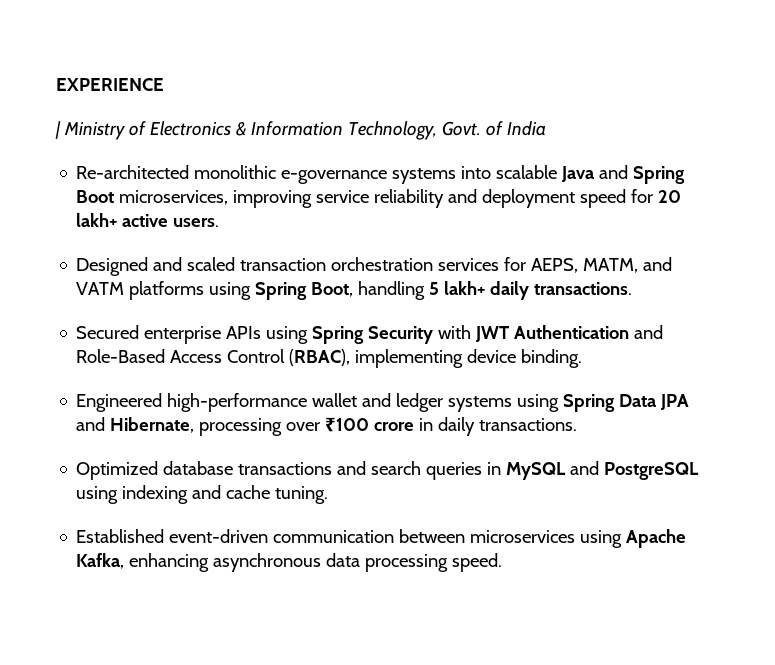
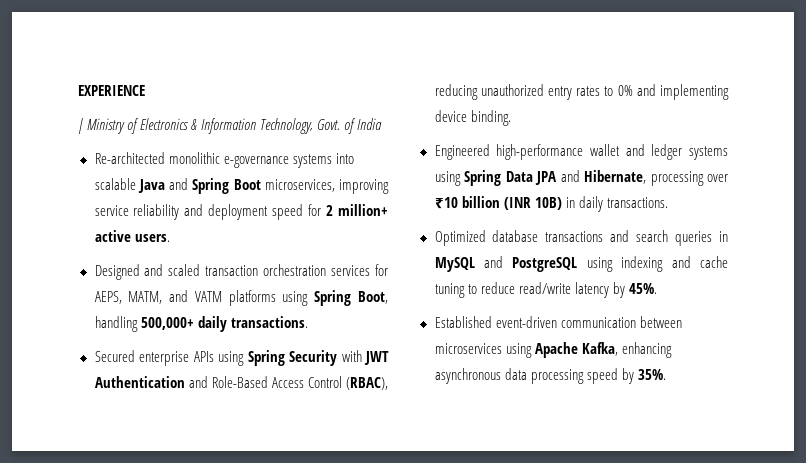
[658,190,682,203] [76,213,118,227] 20 lakh+ -> [326,204,389,216] 2 million+
[429,281,486,295] 5 lakh+ -> [140,317,194,330] 500,000+
(351, 357) none -> [434,84,656,100] reducing unauthorized entry rates to 0% and
[325,417,415,432] ₹100 crore -> [434,196,562,210] ₹10 billion (INR 10B)
[275,486,329,504] tuning. -> [434,282,657,298] tuning to reduce read/write latency by 45%.
[452,553,503,572] speed. -> [586,368,666,384] speed by 35%.

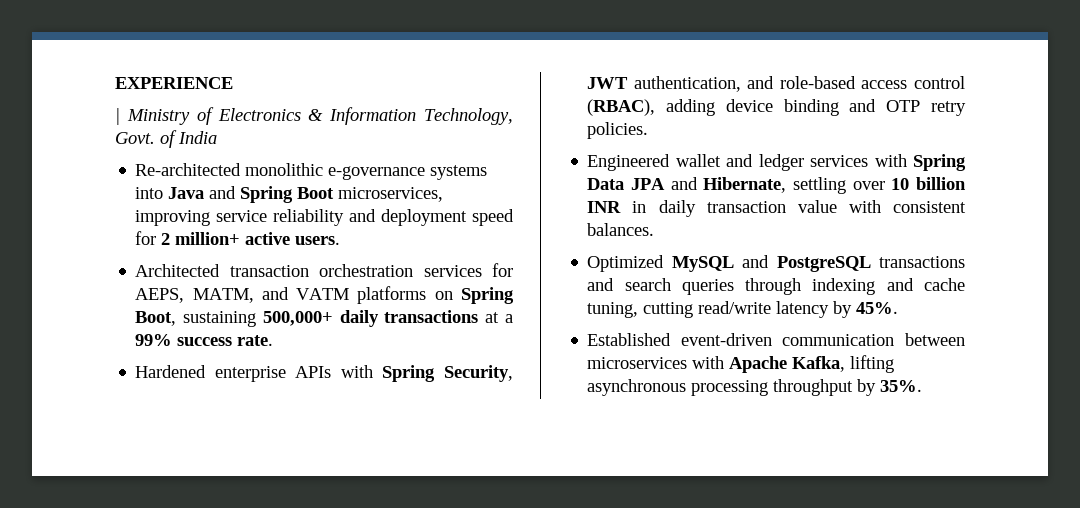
[94,178,136,190] scalable -> (164, 193) none
[94,264,201,280] Designed and scaled -> [135,264,221,277] Architected
[282,291,309,306] using -> [434,291,453,300] on
[94,316,138,332] handling -> [183,311,257,327] sustaining
[230,316,308,328] [94,350,389,366] [94,376,388,390] [434,84,729,100] [434,110,511,126] transactions. // Secured enterprise APIs using Spring Security with JWT Authentication and Role-Based Access Control (RBAC), reducing unauthorized entry rates to 0% and implementing device binding. -> [384,310,513,323] [135,334,274,346] [135,365,513,382] [587,76,965,92] [587,99,966,116] [587,122,649,139] transactions at a 99% success rate. // Hardened enterprise APIs with Spring Security, JWT authentication, and role-based access control (RBAC), adding device binding and OTP retry policies.
[496,144,584,160] high-performance -> (671, 162) none
[689,146,728,160] [434,171,461,186] systems using -> [810,154,907,167] services with
[650,171,728,186] [434,196,668,212] [434,230,728,246] [434,256,728,272] [434,282,515,298] processing over ₹10 billion (INR 10B) in daily transactions. // Optimized database transactions and search queries in MySQL and PostgreSQL using indexing and cache tuning to reduce -> [793,177,966,194] [587,200,966,217] [587,223,655,236] [587,255,965,272] [587,278,965,295] [587,302,694,318] settling over 10 billion INR in daily transaction value with consistent balances. // Optimized MySQL and PostgreSQL transactions and search queries through indexing and cache tuning, cutting
[505,343,532,358] using -> [692,356,725,369] with
[621,342,672,358] [434,368,618,384] enhancing asynchronous data processing speed -> [850,355,895,373] [587,379,854,396] lifting asynchronous processing throughput

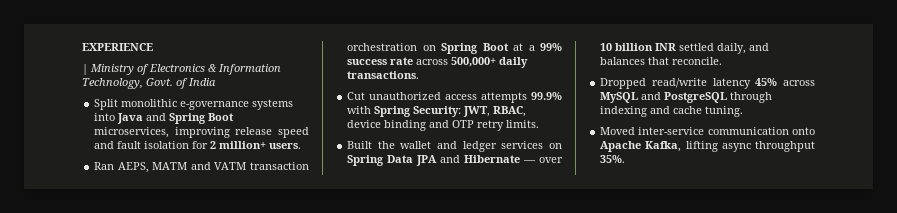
[135,163,242,176] Re-architected -> [94,99,119,110] Split
[216,209,514,226] service reliability and deployment speed -> [235,127,309,138] [94,141,190,149] release speed and fault isolation
[245,232,291,245] active -> (267, 145) none
[135,263,513,277] [135,286,514,304] [135,310,513,327] [135,334,274,346] [135,365,513,382] [587,76,965,92] [587,99,716,116] Architected transaction orchestration services for AEPS, MATM, and VATM platforms on Spring Boot, sustaining 500,000+ daily transactions at a 99% success rate. // Hardened enterprise APIs with Spring Security, JWT authentication, and role-based access control (RBAC), adding -> [94,162,309,173] [347,43,562,54] [347,57,529,68] [347,71,420,79] [347,92,562,103] [347,106,527,117] Ran AEPS, MATM and VATM transaction orchestration on Spring Boot at a 99% success rate across 500,000+ daily transactions. // Cut unauthorized access attempts 99.9% with Spring Security: JWT, RBAC,
[587,122,649,139] [587,154,671,171] policies. // Engineered -> [506,120,540,128] [347,141,395,149] limits. // Built the
[874,154,907,167] with -> [549,143,562,149] on
[703,177,847,194] Hibernate, settling -> [464,155,537,163] Hibernate —
[632,200,966,217] [587,223,655,236] [587,255,965,272] [587,278,965,295] [587,301,899,318] [587,333,965,346] [587,355,895,373] [587,379,877,396] in daily transaction value with consistent balances. // Optimized MySQL and PostgreSQL transactions and search queries through indexing and cache tuning, cutting read/write latency by 45%. // Established event-driven communication between microservices with Apache Kafka, lifting asynchronous processing throughput by -> [679,43,770,54] [600,57,723,65] [600,78,815,89] [600,92,773,103] [600,106,744,117] [600,127,815,135] [600,141,815,152] settled daily, and balances that reconcile. // Dropped read/write latency 45% across MySQL and PostgreSQL through indexing and cache tuning. // Moved inter-service communication onto Apache Kafka, lifting async throughput

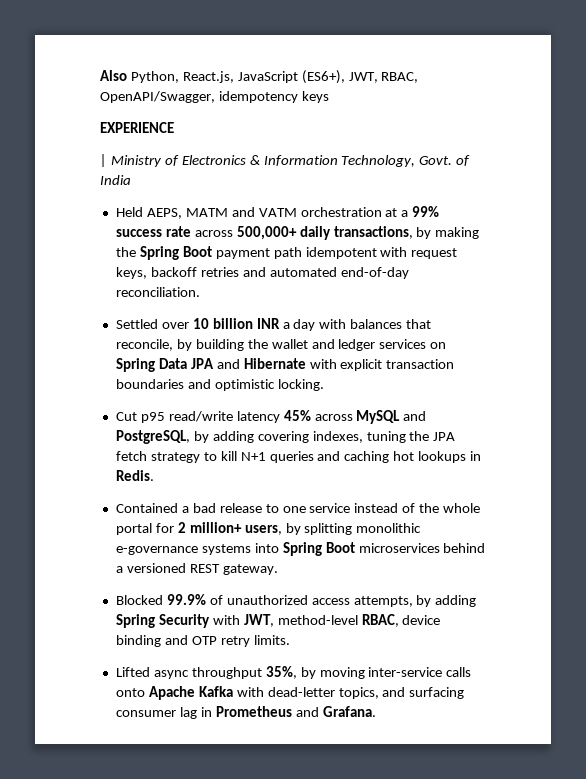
(82, 47) none -> [100,70,419,84] [100,91,329,103] Also Python, React.js, JavaScript (ES6+), JWT, RBAC, OpenAPI/Swagger, idempotency keys //
[94,99,294,110] [94,113,235,124] [94,127,309,138] [94,141,302,149] [94,162,309,173] [347,43,509,54] Split monolithic e-governance systems into Java and Spring Boot microservices, improving release speed and fault isolation for 2 million+ users. // Ran AEPS, MATM and VATM transaction orchestration on Spring Boot -> [115,207,382,219] Held AEPS, MATM and VATM orchestration
[347,71,420,79] [347,92,562,103] [347,106,527,117] [347,120,540,131] [347,141,373,149] transactions. // Cut unauthorized access attempts 99.9% with Spring Security: JWT, RBAC, device binding and OTP retry limits. // Built -> [333,226,480,239] [115,246,458,260] [115,267,409,279] [115,287,200,297] [115,318,432,331] [115,339,244,351] transactions, by making the Spring Boot payment path idempotent with request keys, backoff retries and automated end-of-day reconciliation. // Settled over 10 billion INR a day with balances that reconcile, by building
[523,157,563,163] [600,43,770,54] [600,57,723,65] [600,78,647,89] — over 10 billion INR settled daily, and balances that reconcile. // Dropped -> [309,359,455,371] [115,379,324,391] [115,412,165,423] with explicit transaction boundaries and optimistic locking. // Cut p95
[664,92,773,103] [600,106,744,117] [600,127,815,135] [600,141,815,152] [600,155,626,163] PostgreSQL through indexing and cache tuning. // Moved inter-service communication onto Apache Kafka, lifting async throughput 35%. -> [115,430,456,444] [115,451,482,463] [115,470,154,481] [115,503,481,513] [115,522,422,535] [115,542,486,556] [115,563,278,575] [115,594,477,607] [115,614,441,628] [115,635,290,647] [115,666,472,679] [115,686,465,700] [115,706,376,719] PostgreSQL, by adding covering indexes, tuning the JPA fetch strategy to kill N+1 queries and caching hot lookups in Redis. // Contained a bad release to one service instead of the whole portal for 2 million+ users, by splitting monolithic e-governance systems into Spring Boot microservices behind a versioned REST gateway. // Blocked 99.9% of unauthorized access attempts, by adding Spring Security with JWT, method-level RBAC, device binding and OTP retry limits. // Lifted async throughput 35%, by moving inter-service calls onto Apache Kafka with dead-letter topics, and surfacing consumer lag in Prometheus and Grafana.

